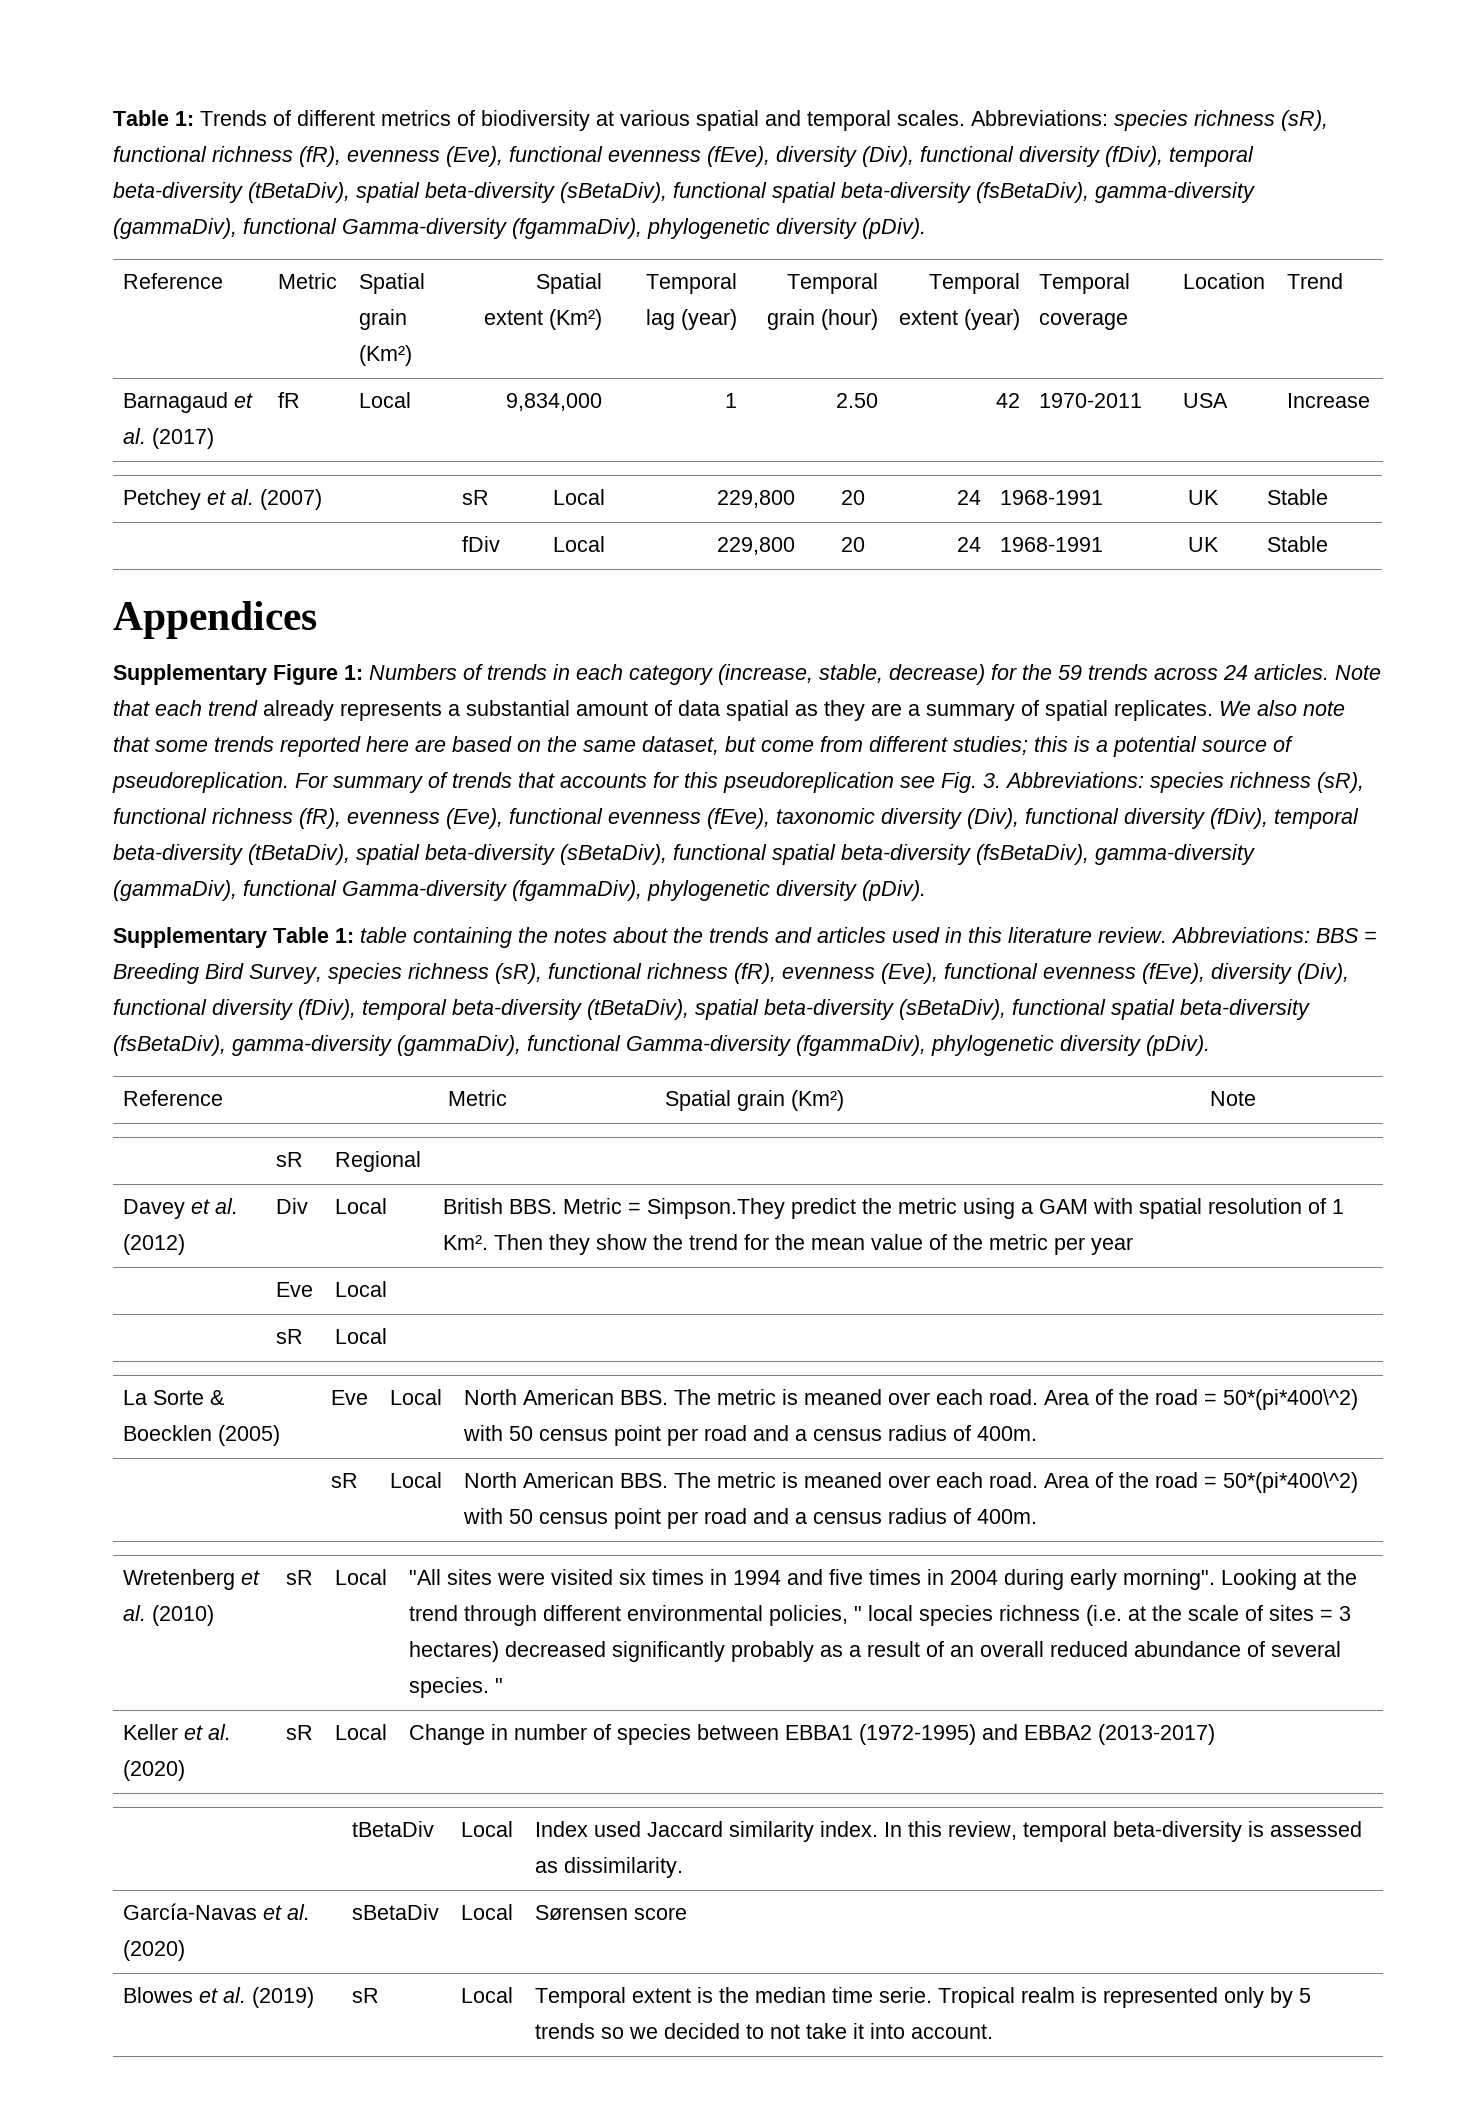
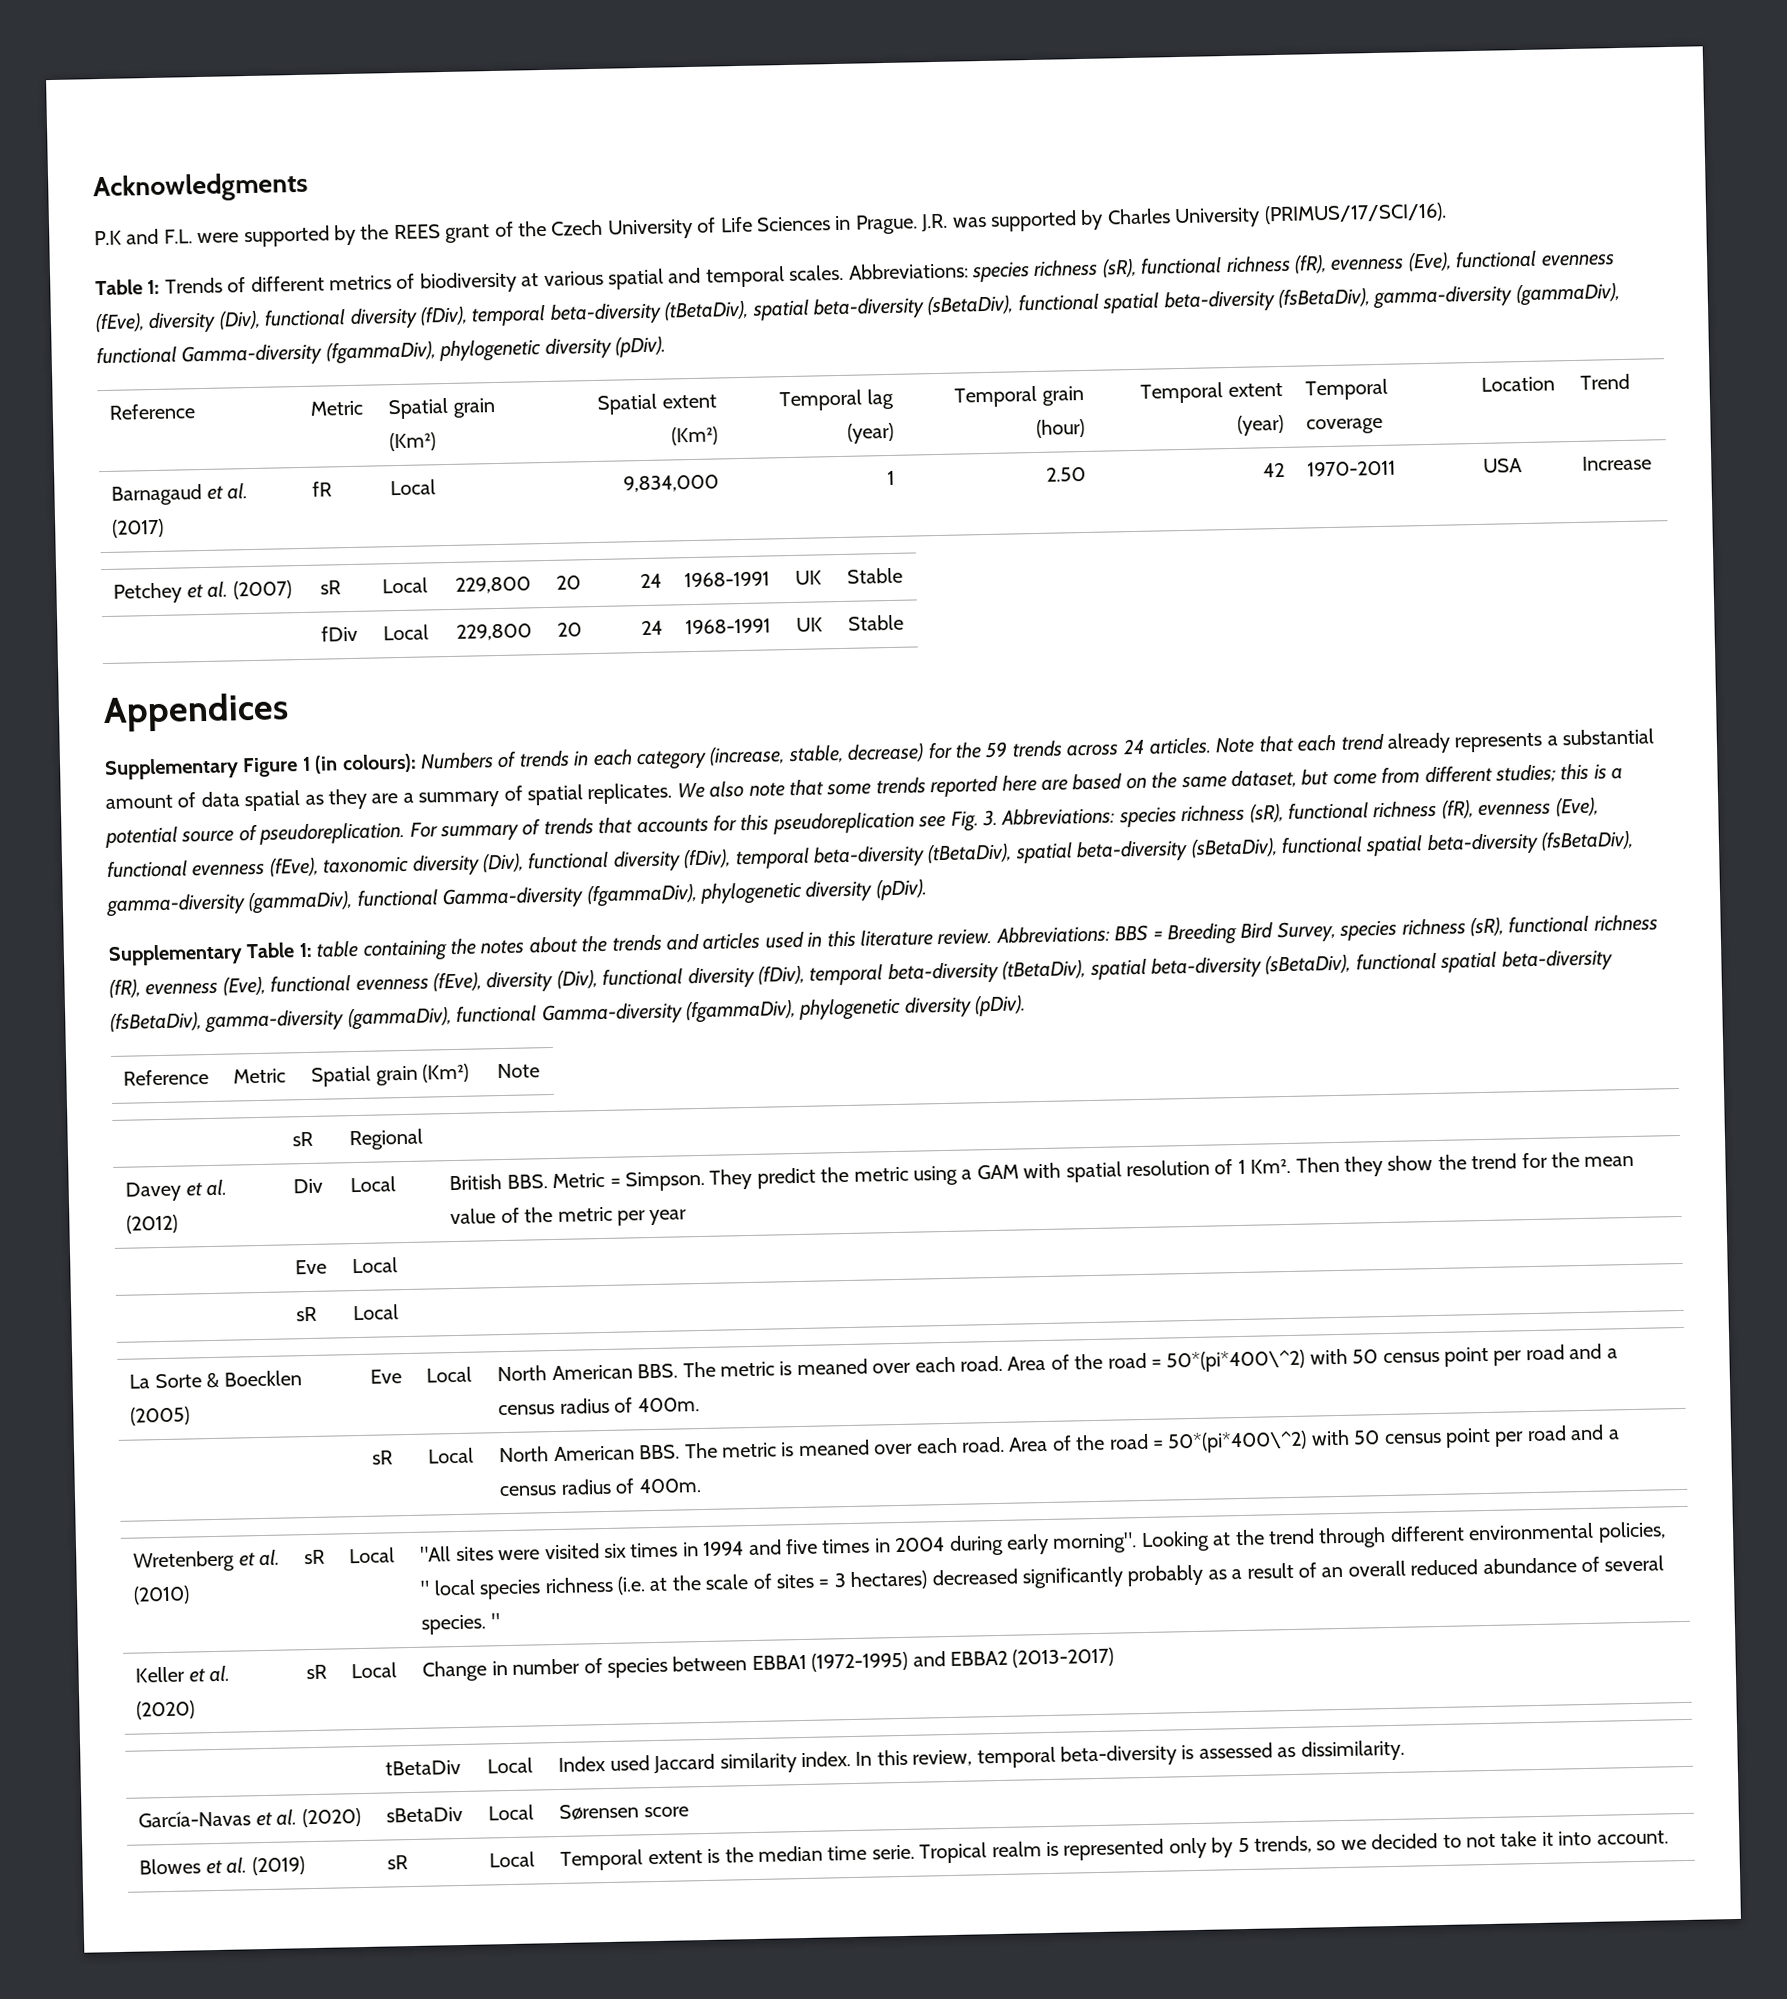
(113, 118) none -> [93,171,308,204] [94,202,1447,248] Acknowledgments // P.K and F.L. were supported by the REES grant of the Czech University of Life Sciences in Prague. J.R. was supported by Charles University (PRIMUS/17/SCI/16). //
[344,665,363,680] 1: -> [301,753,417,774] 1 (in colours):
[647,1198,786,1219] Simpson.They -> [624,1168,753,1192] Simpson. They
[535,2023,596,2039] trends -> [1253,1835,1312,1854] trends,

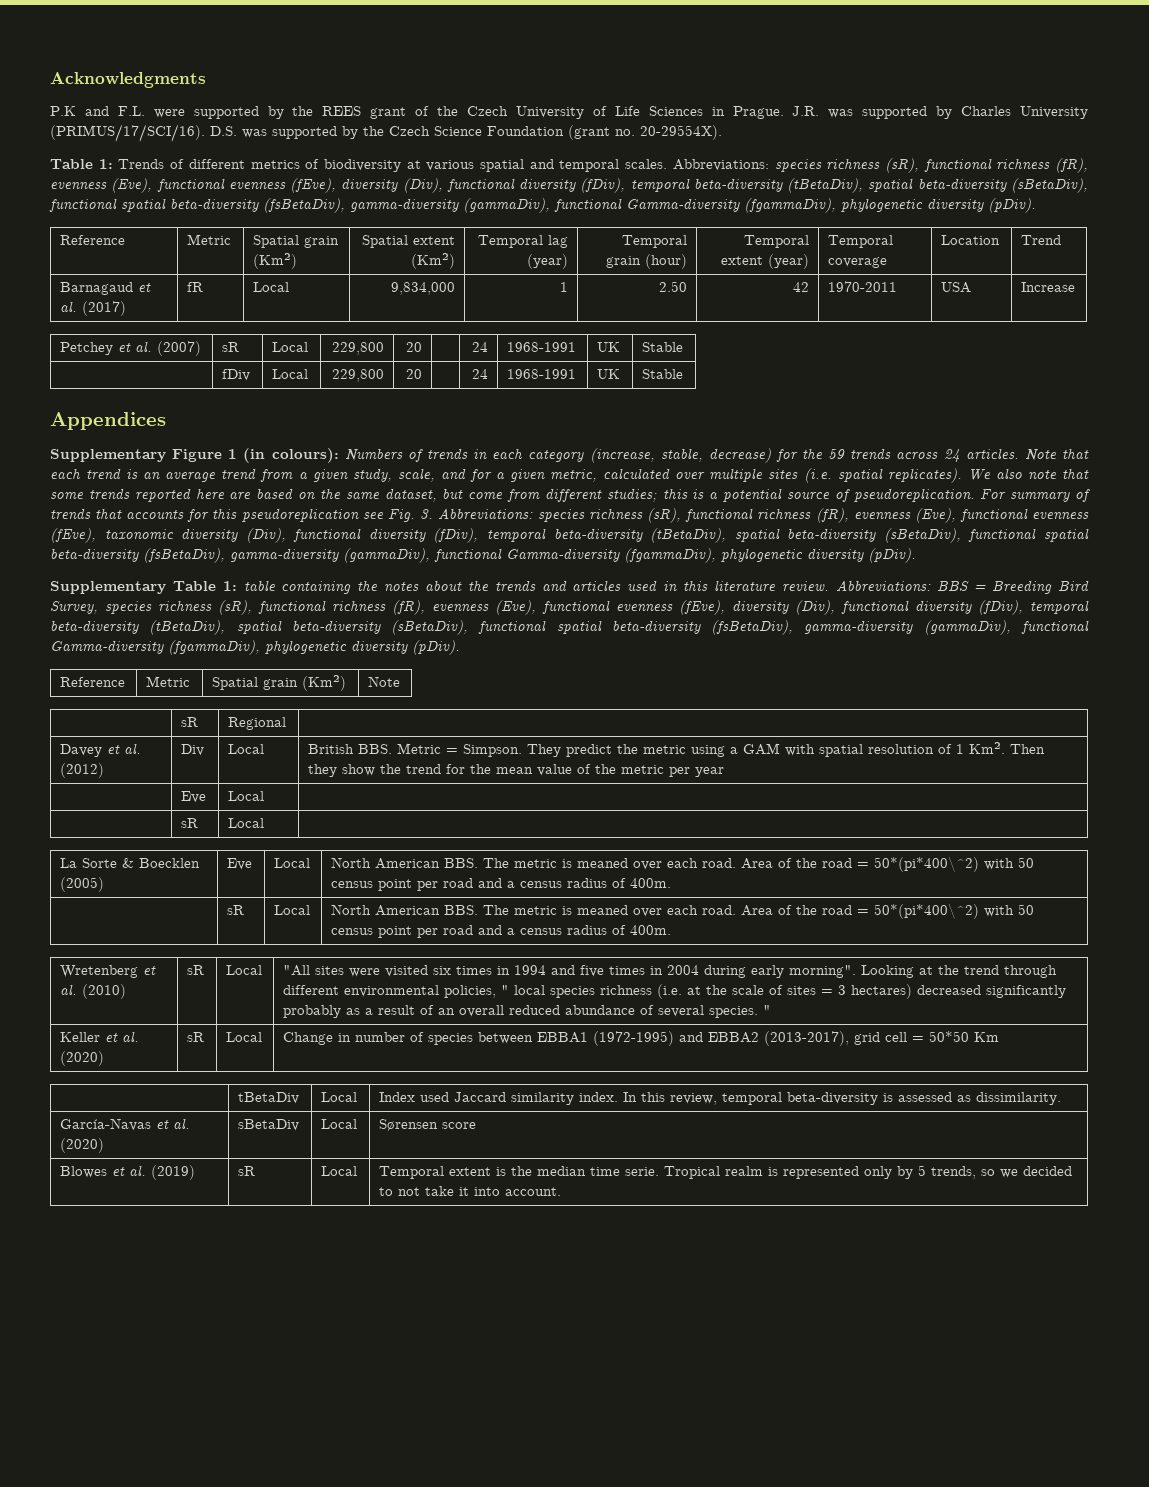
(1447, 213) none -> [210,125,722,140] D.S. was supported by the Czech Science Foundation (grant no. 20-29554X).
[1387,728,1655,754] [105,782,673,812] already represents a substantial amount of data spatial as they are a summary of spatial replicates. -> [126,468,962,483] is an average trend from a given study, scale, and for a given metric, calculated over multiple sites (i.e. spatial replicates).
[1012,1647,1115,1668] (2013-2017) -> [764,1031,1000,1046] (2013-2017), grid cell = 50*50 Km

